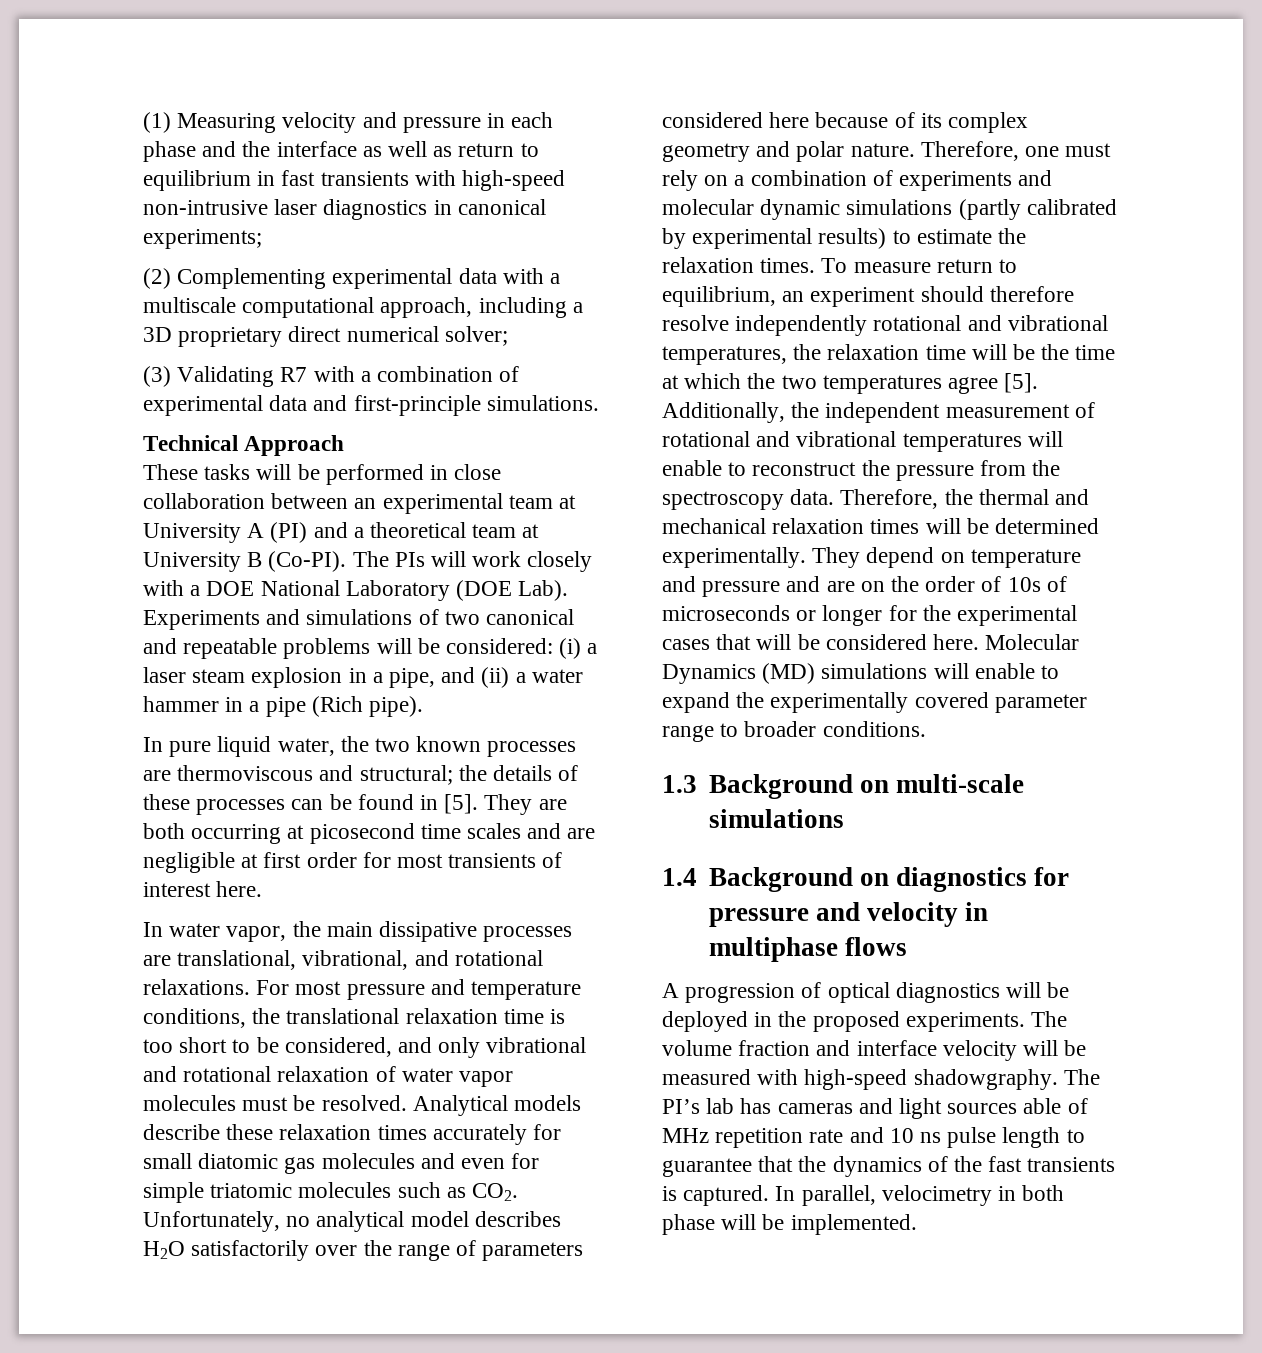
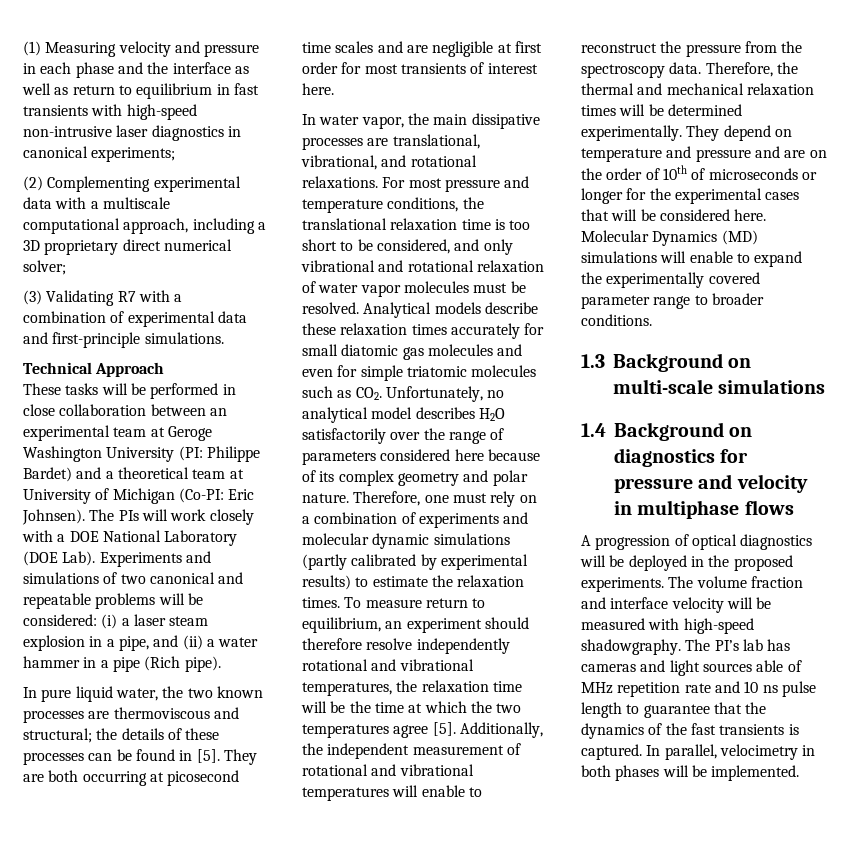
[143,522,308,543] University A (PI) -> [167,426,212,441] [23,446,260,462] [23,467,72,482] Geroge Washington University (PI: Philippe Bardet)
[247,551,347,572] B (Co-PI). -> [95,488,255,504] [22,509,85,525] of Michigan (Co-PI: Eric Johnsen).
[1007,577,1041,592] 10s -> [662,165,687,180] 10th
[662,1214,715,1235] phase -> [615,765,660,781] phases

